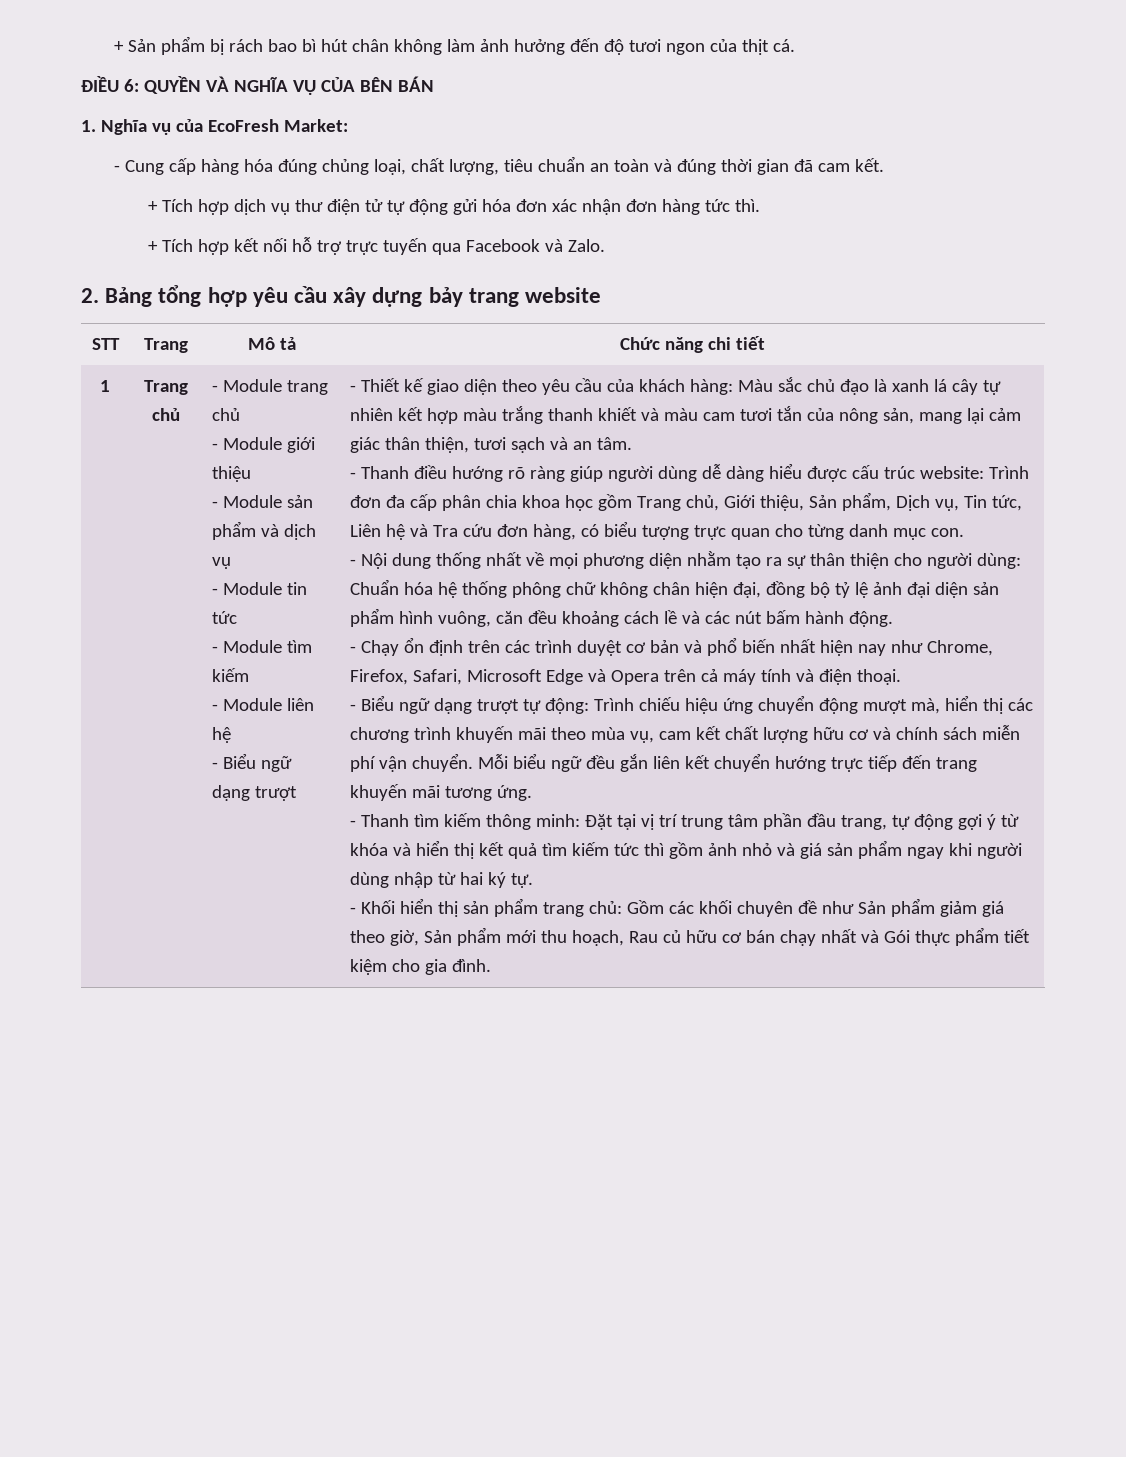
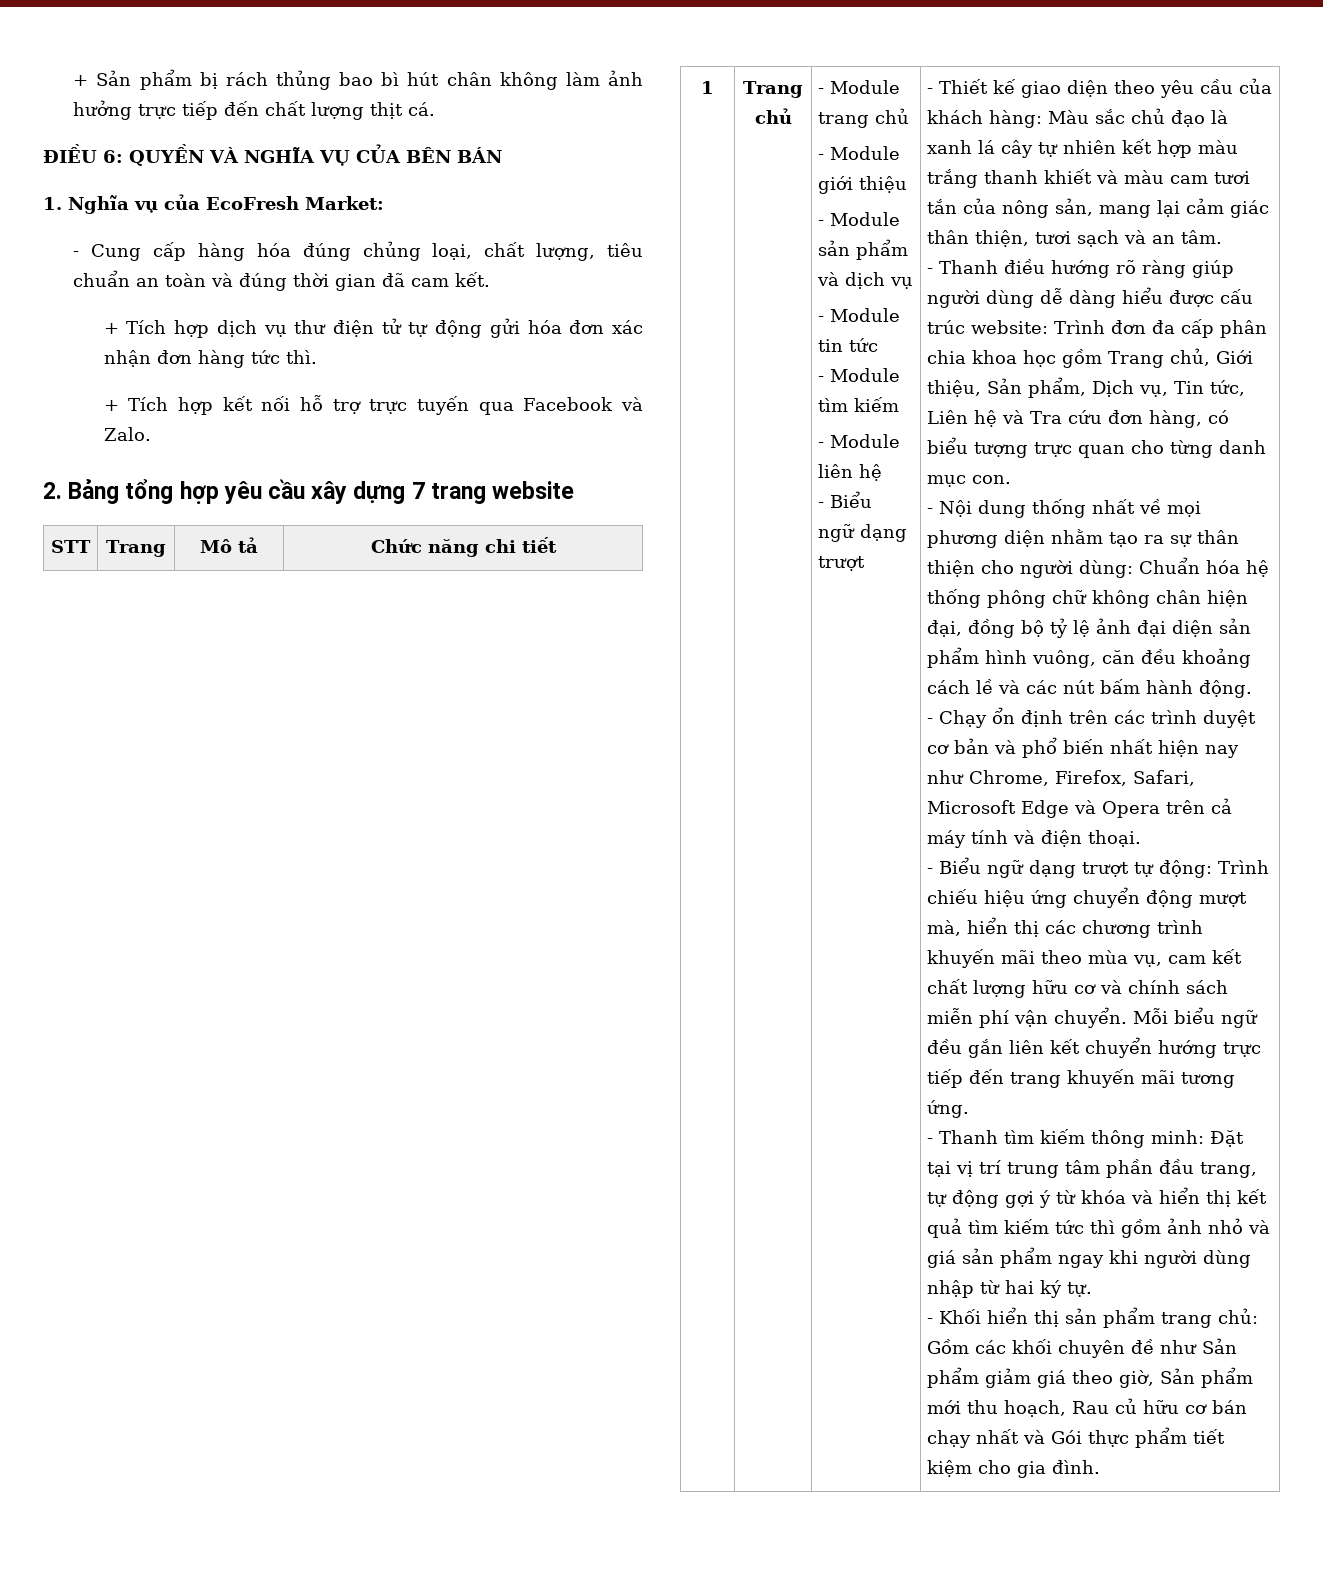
(264, 45) none -> [276,70,332,90] thủng
[570,38,738,55] đến độ tươi ngon của -> [138,101,365,120] trực tiếp đến chất lượng
[428,287,463,307] bảy -> [411,482,425,499] 7

